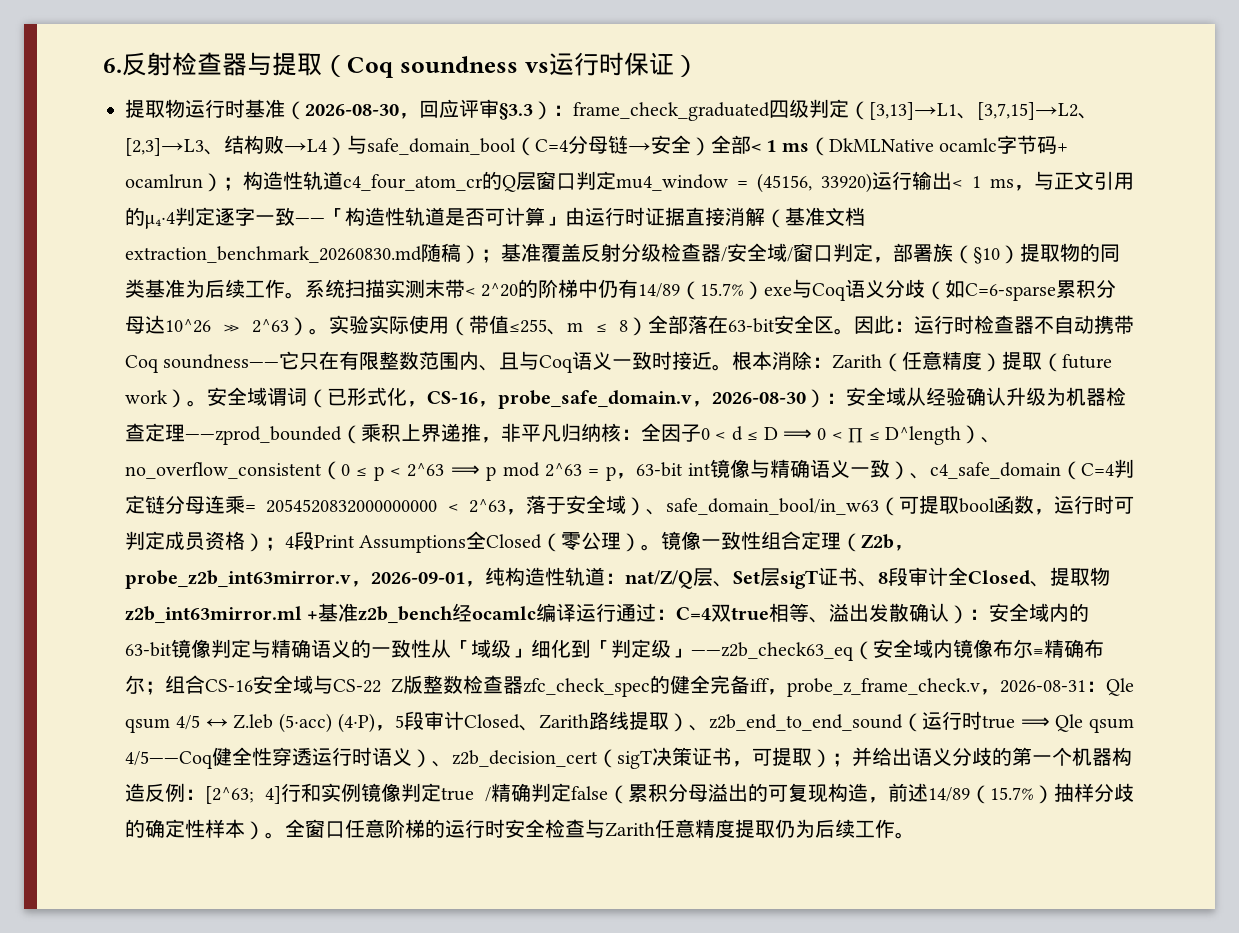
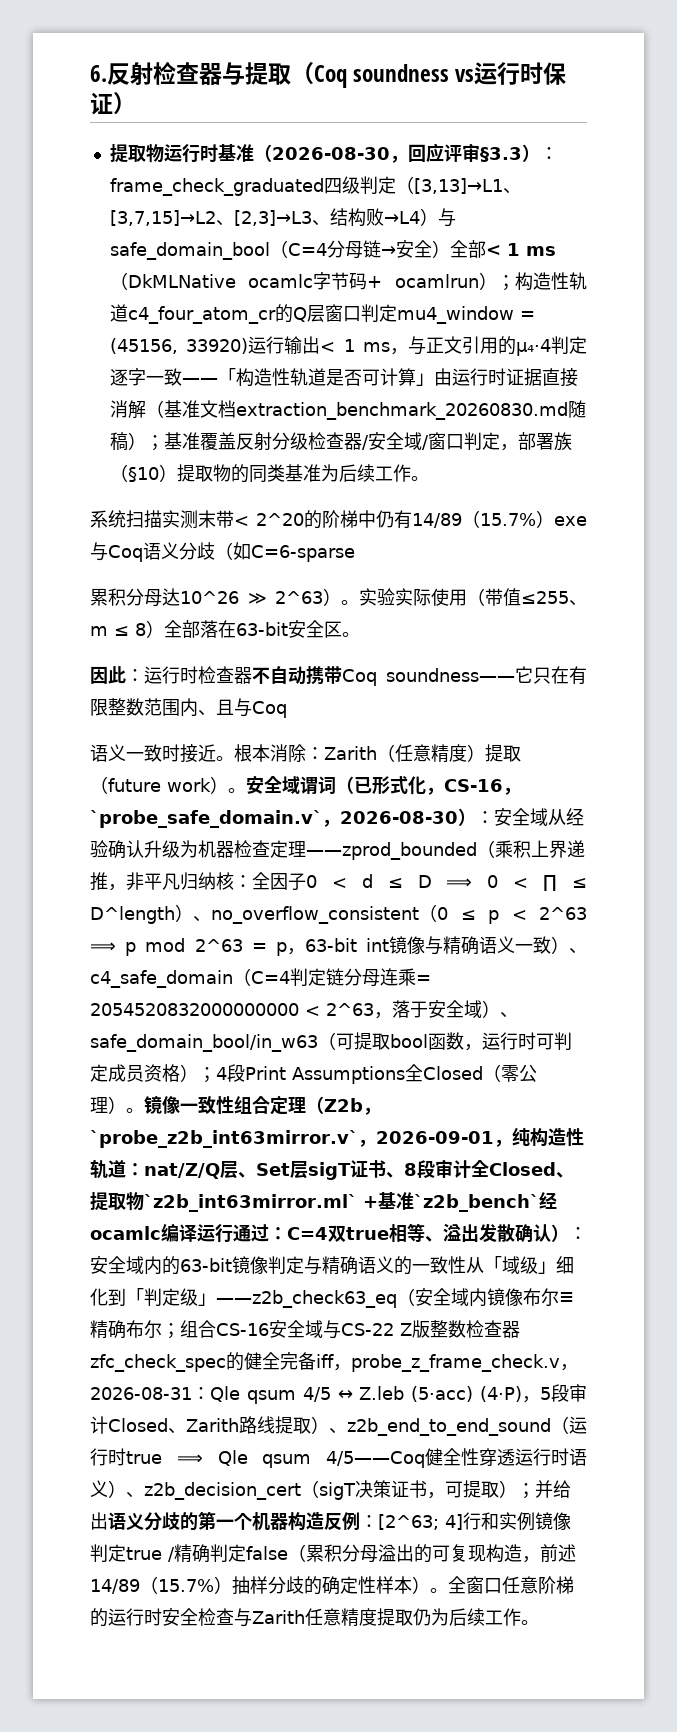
(305, 295) none -> (429, 478) //
(1057, 292) none -> (355, 553) //
(854, 331) none -> (360, 634) //
(574, 364) none -> (287, 709) //
[498,390,692,409] probe_safe_domain.v -> [90,810,322,828] `probe_safe_domain.v`
[125,570,351,589] probe_z2b_int63mirror.v -> [90,1130,358,1148] `probe_z2b_int63mirror.v`
[125,606,302,624] z2b_int63mirror.ml -> [144,1194,357,1212] `z2b_int63mirror.ml`
[358,606,454,624] z2b_bench -> [413,1194,539,1212] `z2b_bench`

